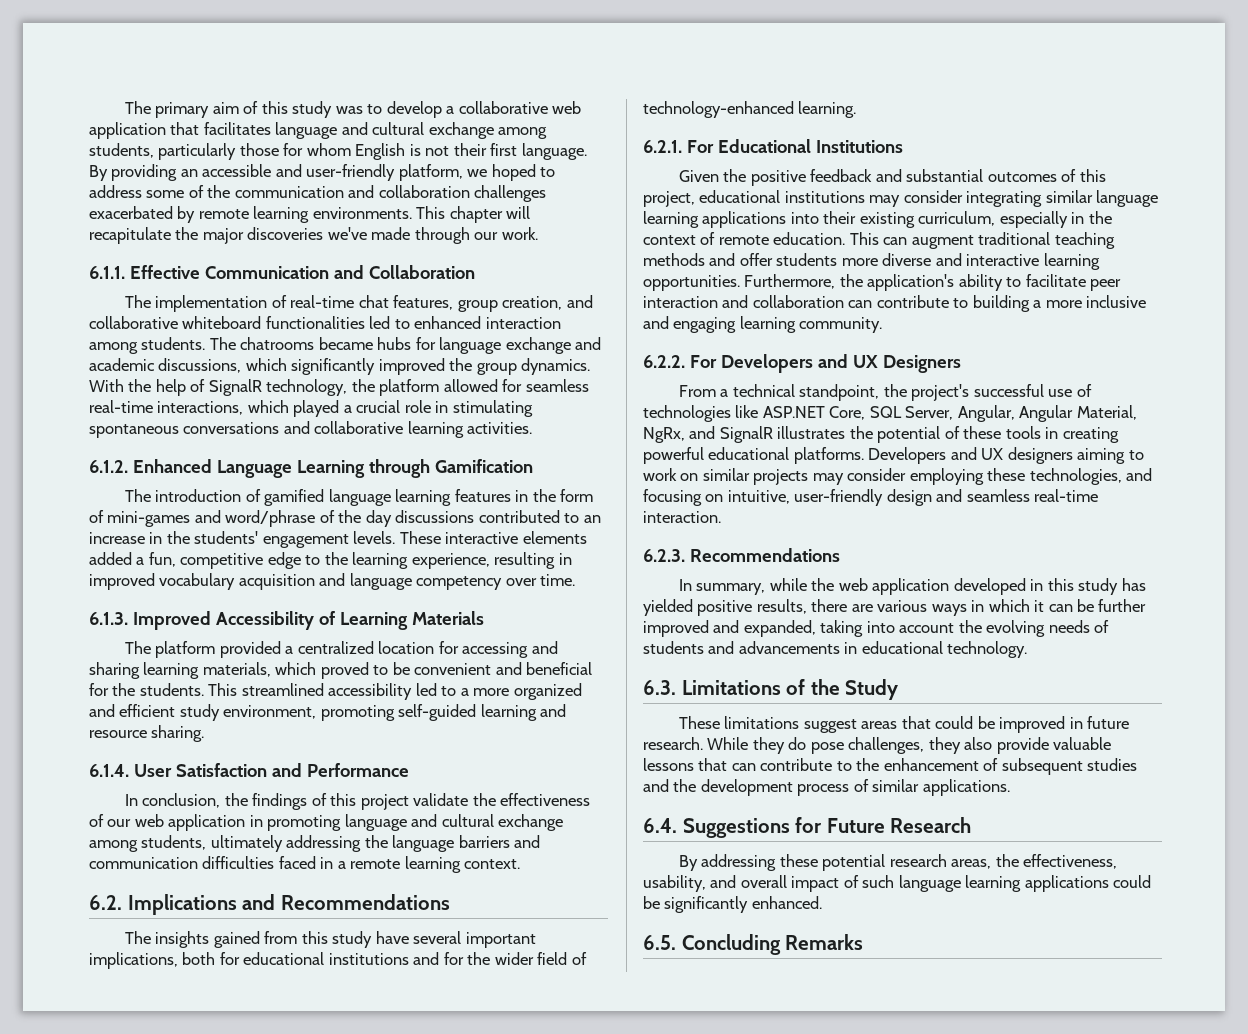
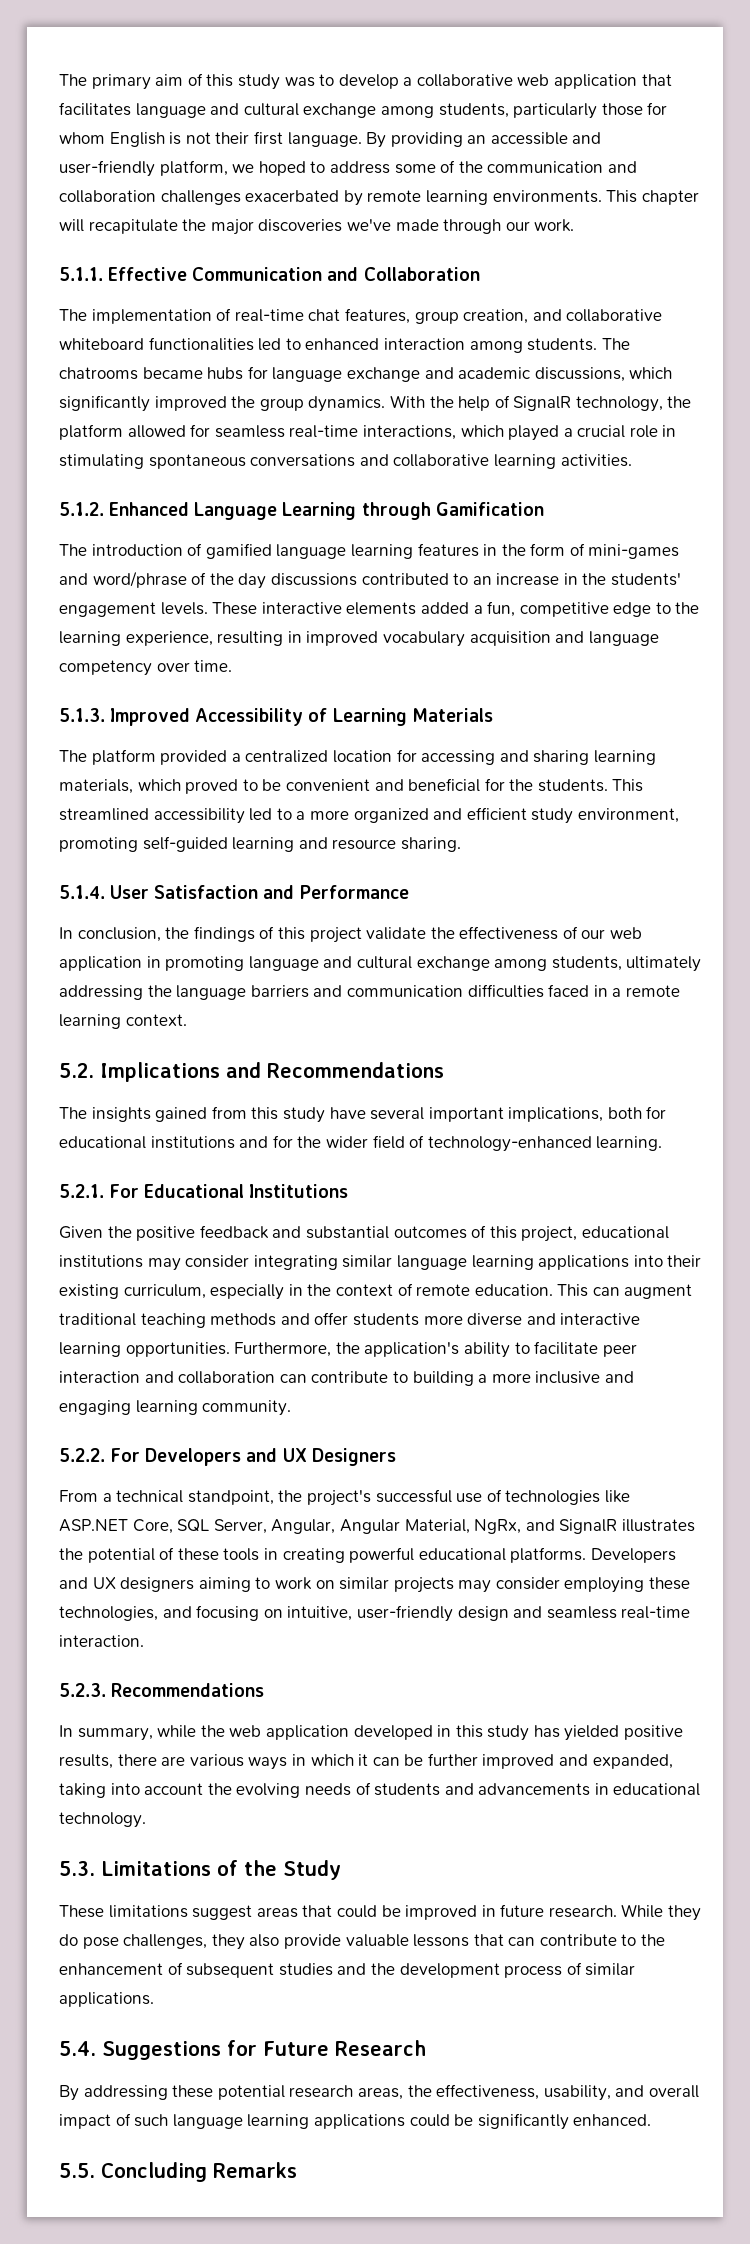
[89,266,125,279] 6.1.1. -> [59,267,103,281] 5.1.1.
[89,460,128,473] 6.1.2. -> [59,502,104,516] 5.1.2.
[89,612,128,625] 6.1.3. -> [59,708,105,722] 5.1.3.
[89,764,129,777] 6.1.4. -> [59,885,105,899] 5.1.4.
[89,895,122,910] 6.2. -> [59,1063,94,1078] 5.2.
[643,140,682,153] 6.2.1. -> [59,1184,104,1198] 5.2.1.
[643,355,685,368] 6.2.2. -> [59,1448,105,1462] 5.2.2.
[643,549,685,562] 6.2.3. -> [59,1683,106,1697] 5.2.3.
[643,680,676,695] 6.3. -> [59,1861,95,1876] 5.3.
[643,818,677,833] 6.4. -> [59,2041,96,2056] 5.4.
[643,935,676,950] 6.5. -> [59,2163,95,2178] 5.5.

